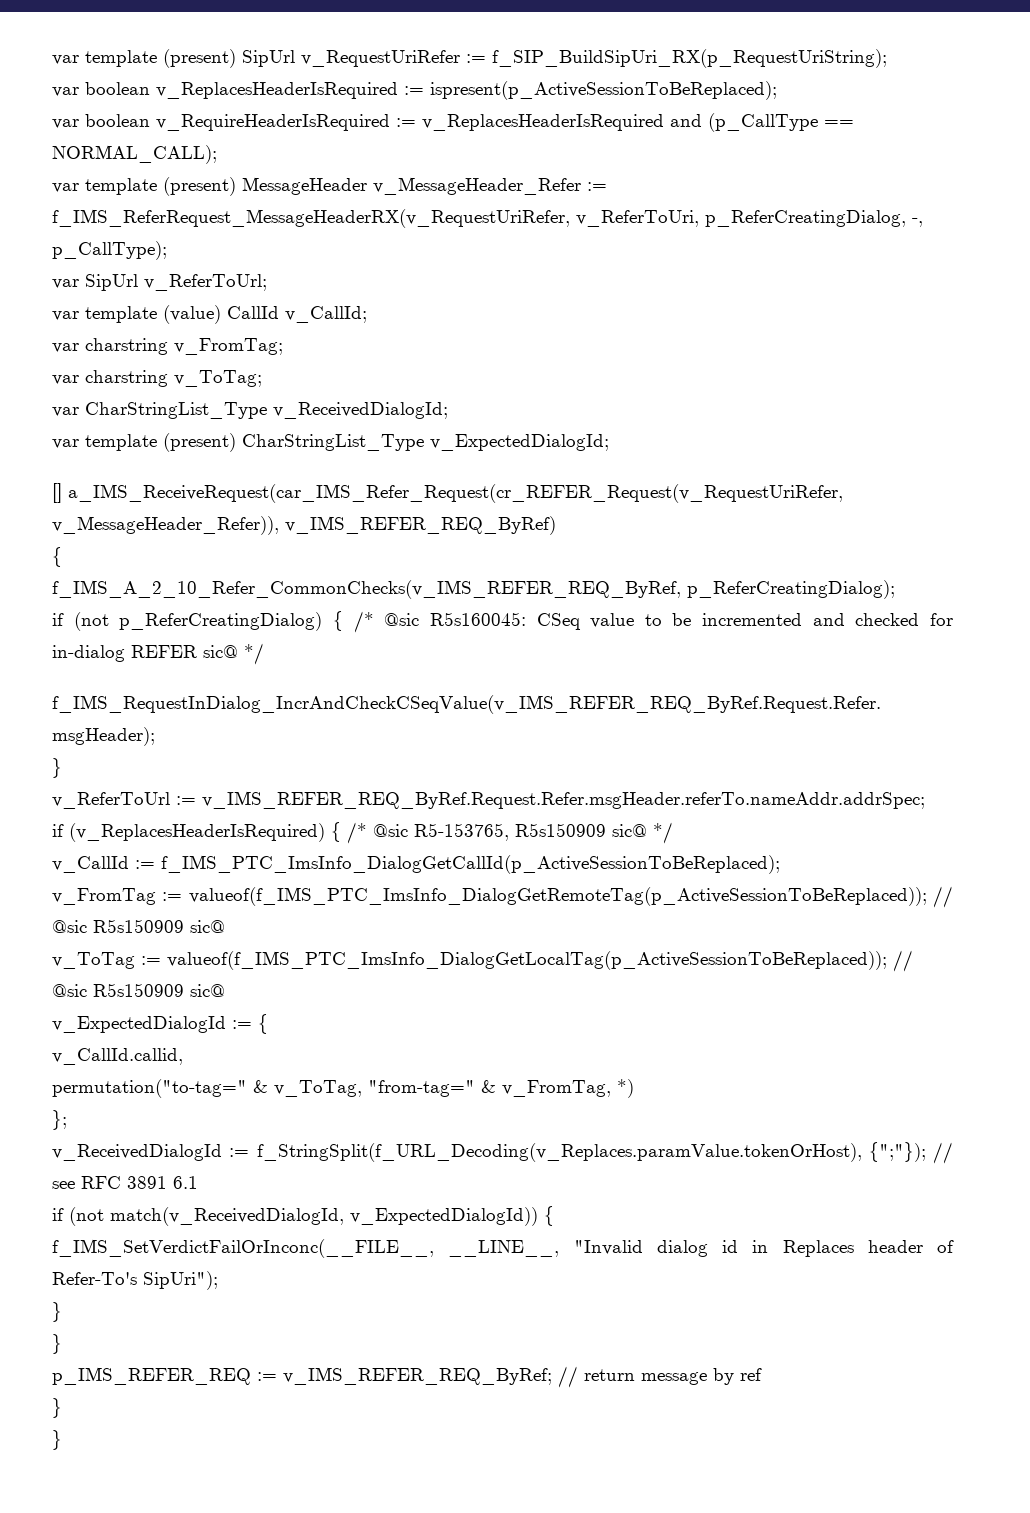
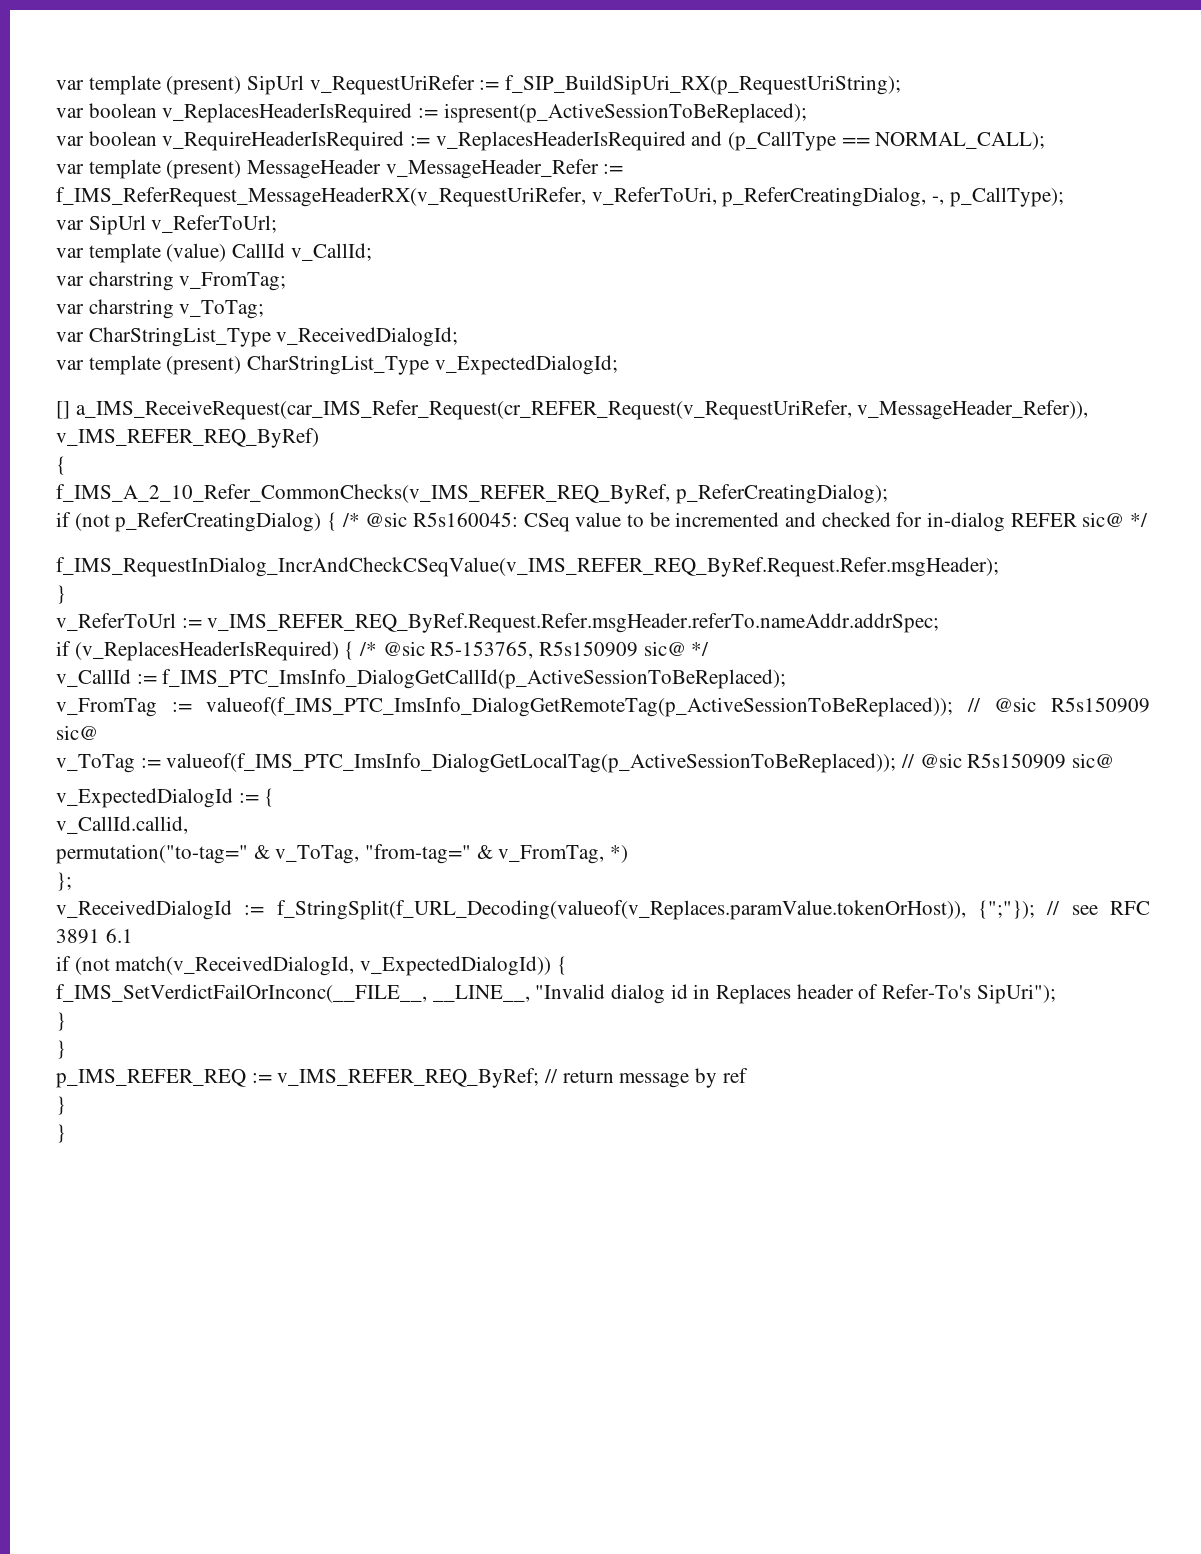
[256,1143,862,1162] f_StringSplit(f_URL_Decoding(v_Replaces.paramValue.tokenOrHost), -> [276,900,966,920] f_StringSplit(f_URL_Decoding(valueof(v_Replaces.paramValue.tokenOrHost)),

